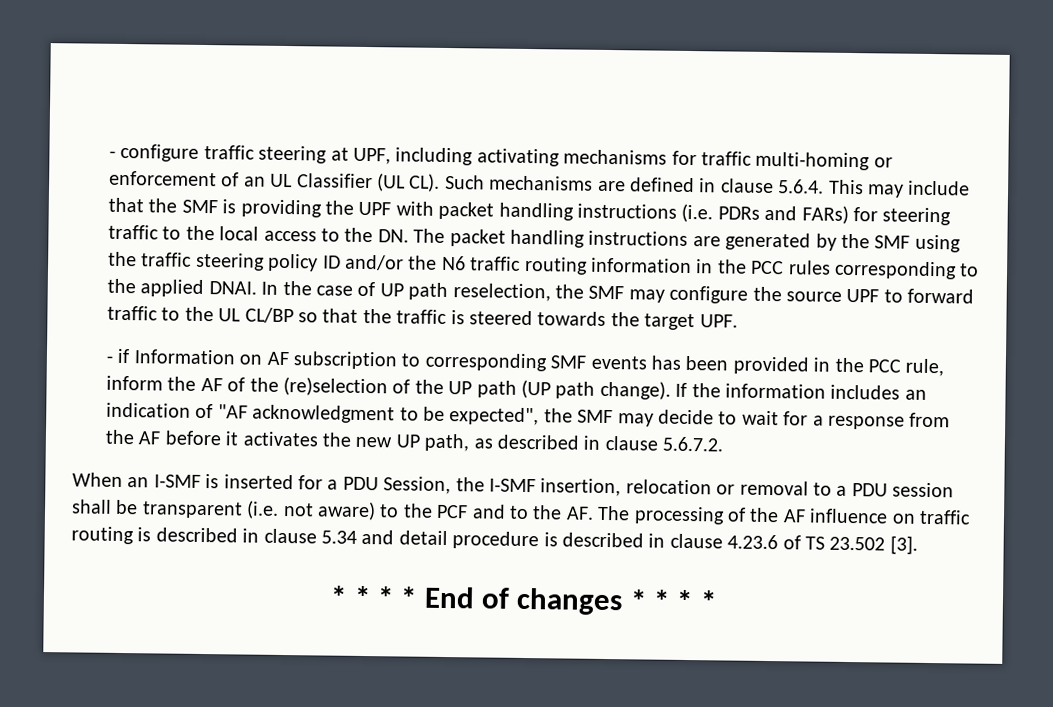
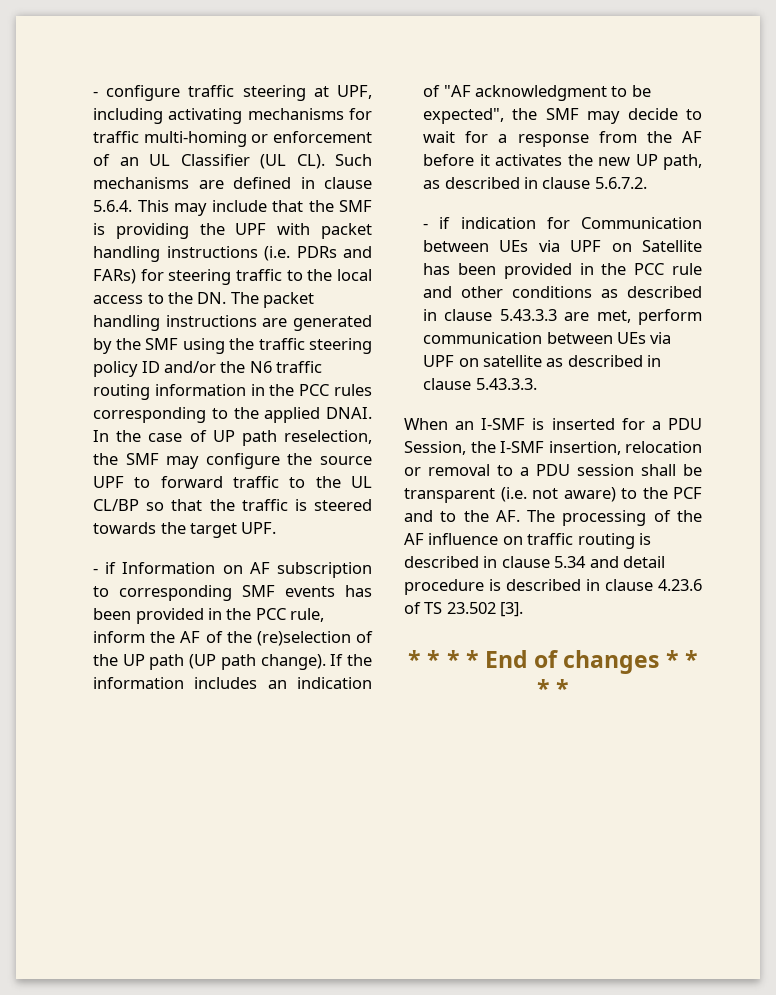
(724, 444) none -> [423,217,702,229] [423,240,702,252] [423,263,702,279] [423,286,702,298] [423,309,702,325] [423,332,672,344] [423,355,662,367] [423,378,537,390] // - if indication for Communication between UEs via UPF on Satellite has been provided in the PCC rule and other conditions as described in clause 5.43.3.3 are met, perform communication between UEs via UPF on satellite as described in clause 5.43.3.3.

